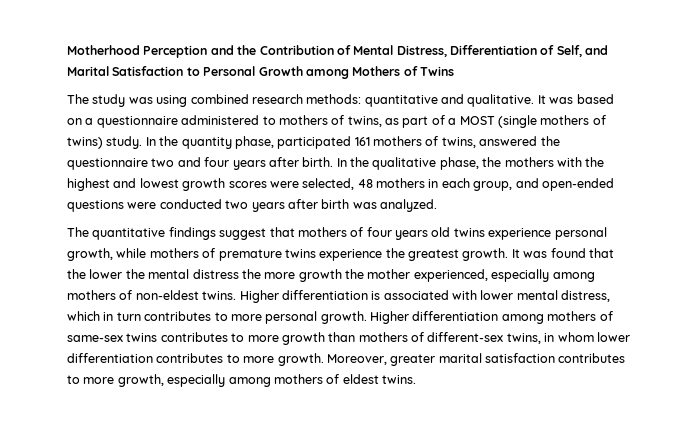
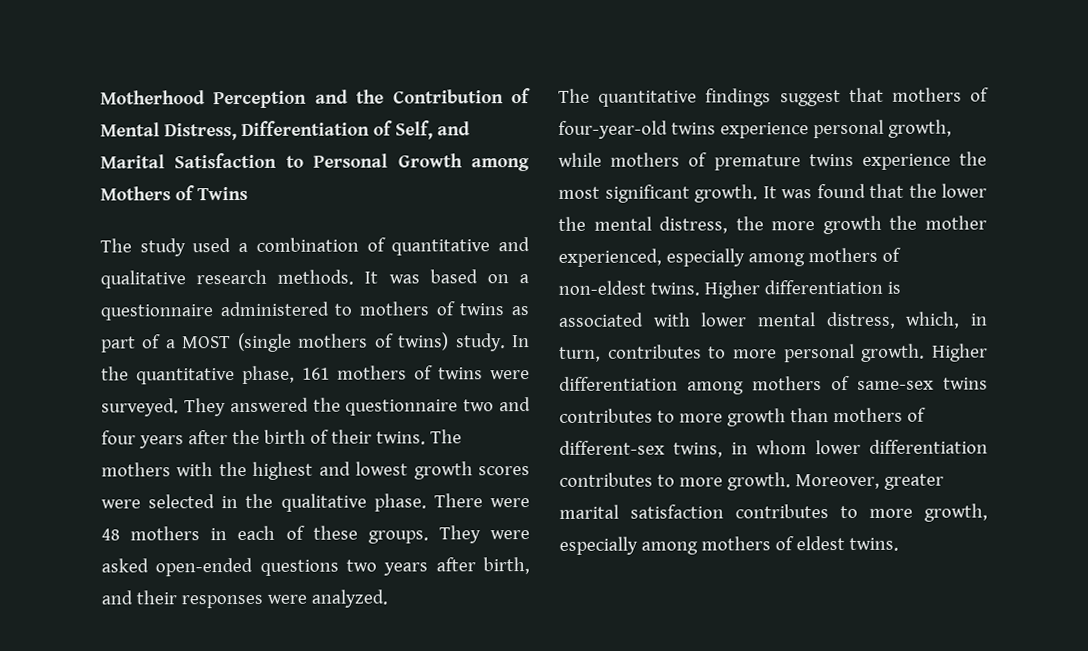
[128,94,535,107] was using combined research methods: quantitative and qualitative. -> [192,237,530,256] [100,269,355,289] used a combination of quantitative and qualitative research methods.
[347,116,382,127] twins, -> [459,303,505,316] twins
[181,136,476,149] quantity phase, participated 161 mothers of twins, -> [136,365,530,385] [101,398,226,417] quantitative phase, 161 mothers of twins were surveyed. They
[302,157,502,170] birth. In the qualitative phase, the -> [231,429,462,445] the birth of their twins. The
[302,178,614,191] [67,199,377,212] selected, 48 mothers in each group, and open-ended questions were conducted two years after birth was -> [148,493,530,512] [101,525,530,544] [101,557,530,577] [101,590,307,609] selected in the qualitative phase. There were 48 mothers in each of these groups. They were asked open-ended questions two years after birth, and their responses were
[366,227,451,240] four years old -> [558,120,668,139] four-year-old
[408,249,459,261] greatest -> [558,184,690,203] most significant
[192,269,239,279] distress -> [659,216,729,234] distress,
[67,311,141,321] which in turn -> [905,311,989,329] [559,346,601,362] which, in turn,

